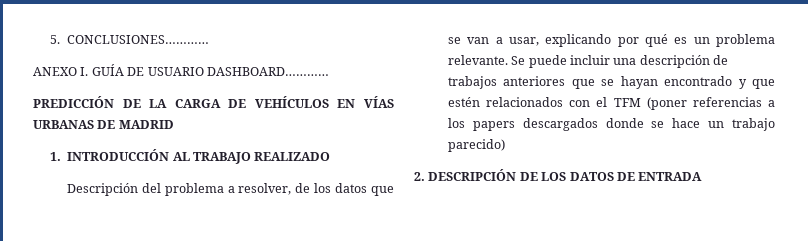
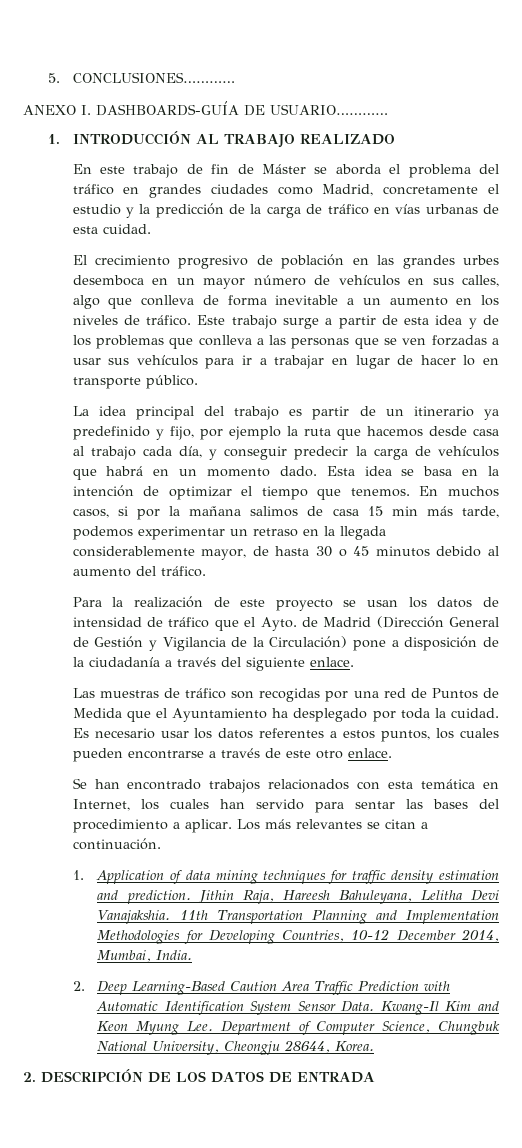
[91,64,329,76] [33,96,394,108] [33,120,174,129] GUÍA DE USUARIO DASHBOARD………… // PREDICCIÓN DE LA CARGA DE VEHÍCULOS EN VÍAS URBANAS DE MADRID -> [96,101,388,116] DASHBOARDS-GUÍA DE USUARIO…………
[66,183,394,196] [447,34,775,47] [447,55,729,68] [447,76,775,89] [447,97,775,110] [447,118,775,131] [447,139,505,152] Descripción del problema a resolver, de los datos que se van a usar, explicando por qué es un problema relevante. Se puede incluir una descripción de trabajos anteriores que se hayan encontrado y que estén relacionados con el TFM (poner referencias a los papers descargados donde se hace un trabajo parecido) -> [72,164,500,178] [72,184,499,198] [72,203,500,218] [72,224,151,234] [72,254,499,269] [72,275,500,289] [72,295,500,309] [72,315,500,329] [72,335,499,349] [72,355,500,369] [72,375,198,389] [72,406,500,420] [72,426,499,440] [72,446,500,460] [72,466,500,480] [72,485,499,500] [72,506,499,520] [72,526,386,540] [72,546,499,560] [72,566,206,577] [72,596,500,611] [72,616,500,631] [72,636,500,651] [72,657,354,671] [72,688,499,702] [72,708,500,722] [72,728,500,742] [72,748,392,762] [72,778,499,793] [72,799,500,813] [72,819,428,833] [72,838,161,850] [72,870,499,884] [97,890,500,904] [97,910,499,924] [97,929,499,944] [97,950,193,962] [72,981,451,995] [96,1001,499,1015] [97,1021,500,1035] [97,1040,375,1055] En este trabajo de fin de Máster se aborda el problema del tráfico en grandes ciudades como Madrid, concretamente el estudio y la predicción de la carga de tráfico en vías urbanas de esta cuidad. // El crecimiento progresivo de población en las grandes urbes desemboca en un mayor número de vehículos en sus calles, algo que conlleva de forma inevitable a un aumento en los niveles de tráfico. Este trabajo surge a partir de esta idea y de los problemas que conlleva a las personas que se ven forzadas a usar sus vehículos para ir a trabajar en lugar de hacer lo en transporte público. // La idea principal del trabajo es partir de un itinerario ya predefinido y fijo, por ejemplo la ruta que hacemos desde casa al trabajo cada día, y conseguir predecir la carga de vehículos que habrá en un momento dado. Esta idea se basa en la intención de optimizar el tiempo que tenemos. En muchos casos, si por la mañana salimos de casa 15 min más tarde, podemos experimentar un retraso en la llegada considerablemente mayor, de hasta 30 o 45 minutos debido al aumento del tráfico. // Para la realización de este proyecto se usan los datos de intensidad de tráfico que el Ayto. de Madrid (Dirección General de Gestión y Vigilancia de la Circulación) pone a disposición de la ciudadanía a través del siguiente enlace. // Las muestras de tráfico son recogidas por una red de Puntos de Medida que el Ayuntamiento ha desplegado por toda la cuidad. Es necesario usar los datos referentes a estos puntos, los cuales pueden encontrarse a través de este otro enlace. // Se han encontrado trabajos relacionados con esta temática en Internet, los cuales han servido para sentar las bases del procedimiento a aplicar. Los más relevantes se citan a continuación. // 1. Application of data mining techniques for traffic density estimation and prediction. Jithin Raja, Hareesh Bahuleyana, Lelitha Devi Vanajakshia. 11th Transportation Planning and Implementation Methodologies for Developing Countries, 10-12 December 2014, Mumbai, India. // 2. Deep Learning-Based Caution Area Traffic Prediction with Automatic Identification System Sensor Data. Kwang-Il Kim and Keon Myung Lee. Department of Computer Science, Chungbuk National University, Cheongju 28644, Korea.

